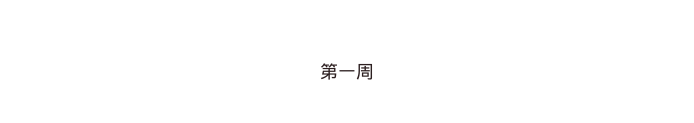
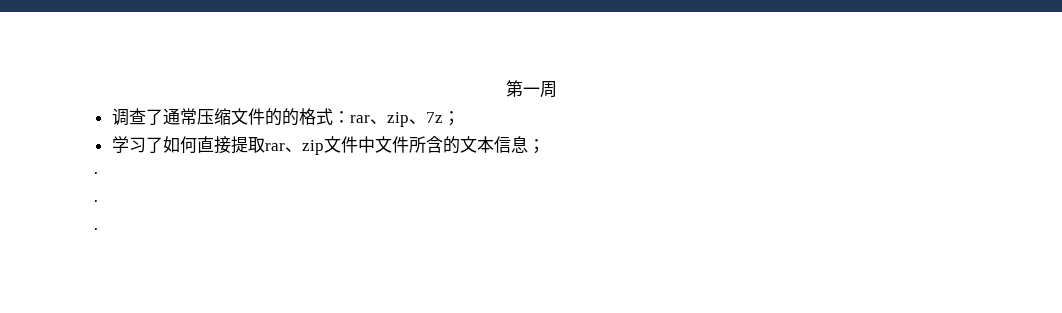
(374, 71) none -> [111,108,460,127] [111,136,545,155] [93,172,99,179] [93,200,99,207] [93,228,99,235] // 调查了通常压缩文件的的格式：rar、zip、7z； // 学习了如何直接提取rar、zip文件中文件所含的文本信息； // · // · // ·

